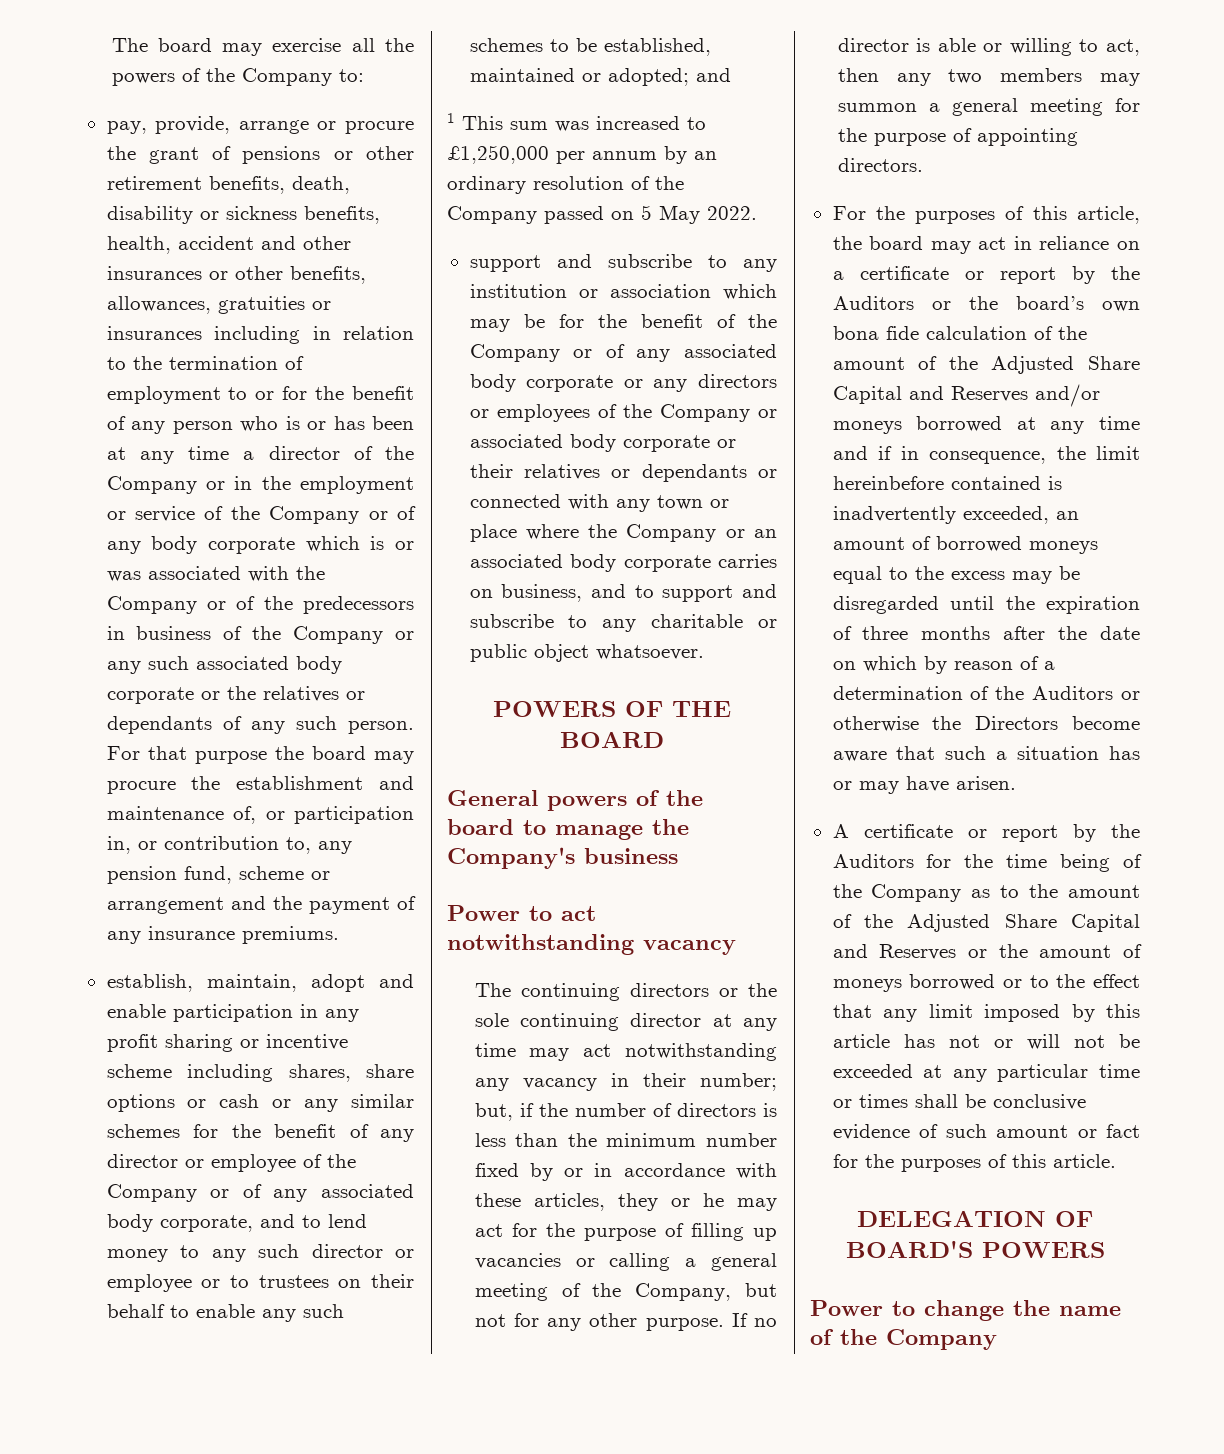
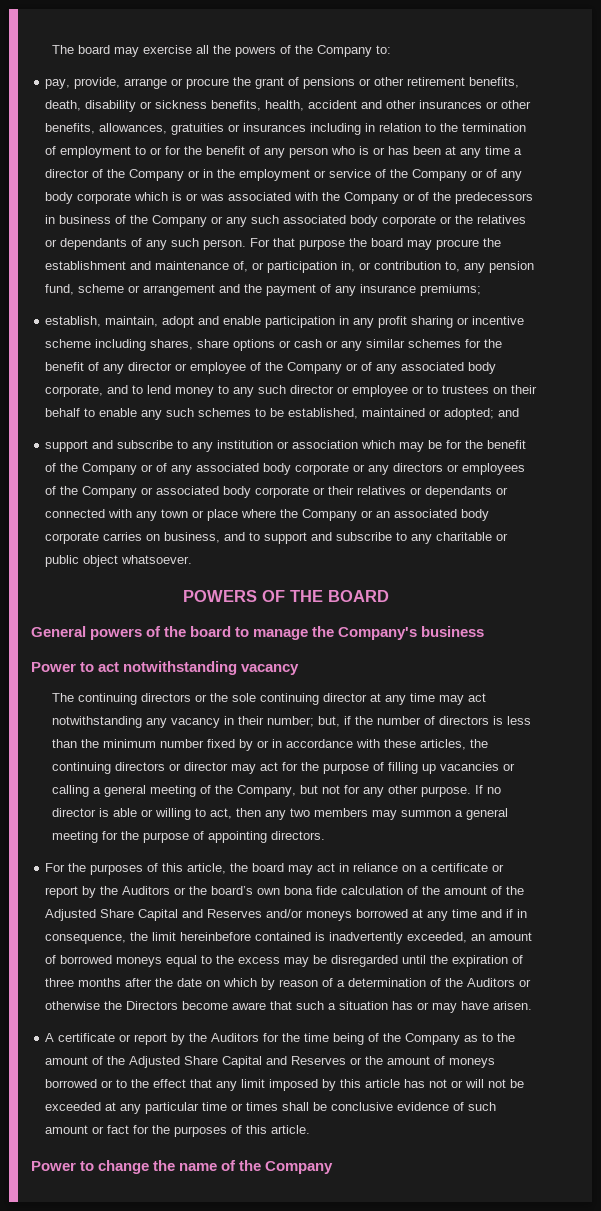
[241,926,339,944] premiums. -> [420,284,482,296] premiums;
[447,113,706,132] [447,145,717,164] [447,176,684,194] [447,205,757,224] // 1 This sum was increased to £1,250,000 per annum by an ordinary resolution of the Company passed on 5 May 2022. -> (520, 412) none
[617,1193,724,1211] they or he -> [469,739,488,748] [51,762,228,774] the continuing directors or director
[857,1210,1093,1227] [845,1240,1105,1258] // DELEGATION OF BOARD'S POWERS -> (311, 1129) none

